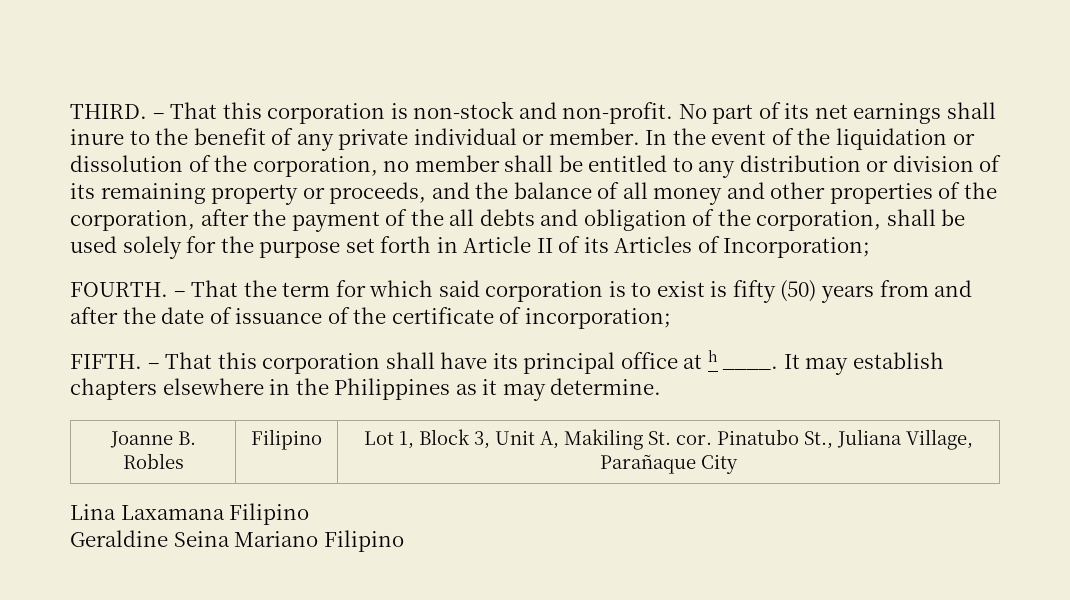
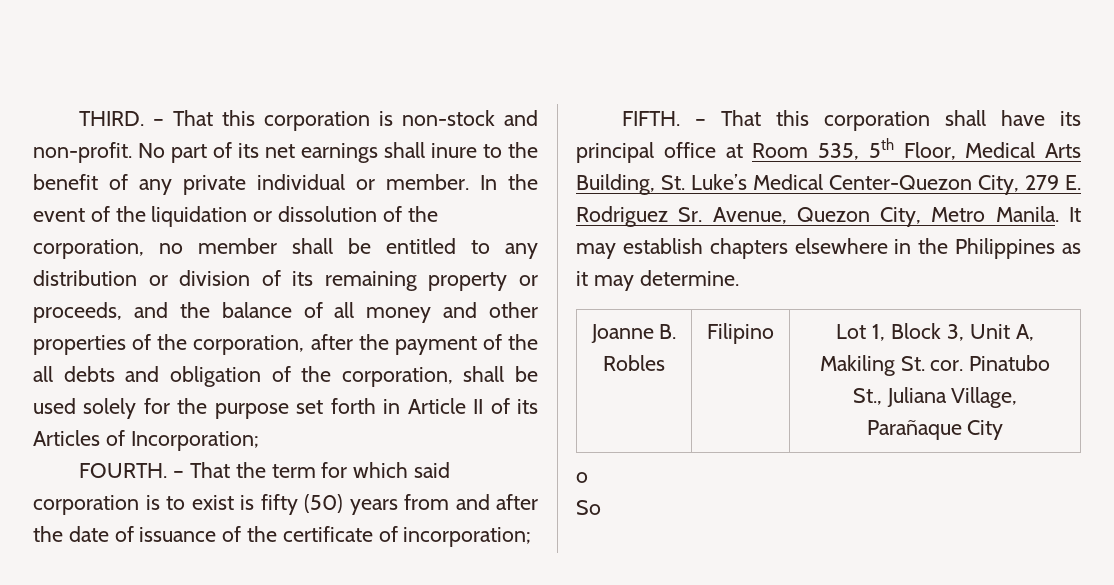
[707,350,718,362] [722,366,779,370] h ____. -> [752,138,1081,160] [576,174,1081,195] [576,206,1059,227] Room 535, 5th Floor, Medical Arts Building, St. Luke’s Medical Center-Quezon City, 279 E. Rodriguez Sr. Avenue, Quezon City, Metro Manila.
[70,503,310,525] [70,530,404,552] Lina Laxamana Filipino // Geraldine Seina Mariano Filipino -> [576,472,588,483] [576,500,601,515] o // So

